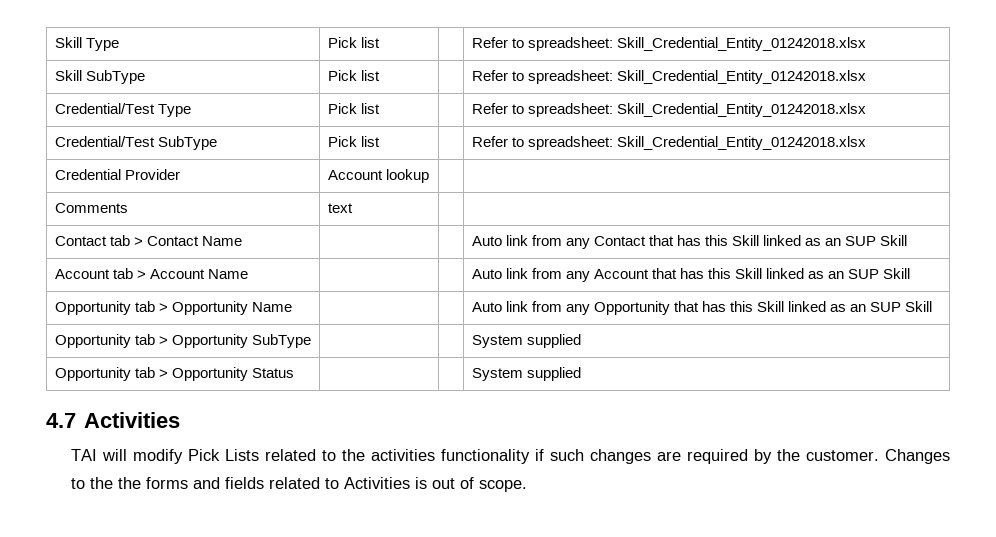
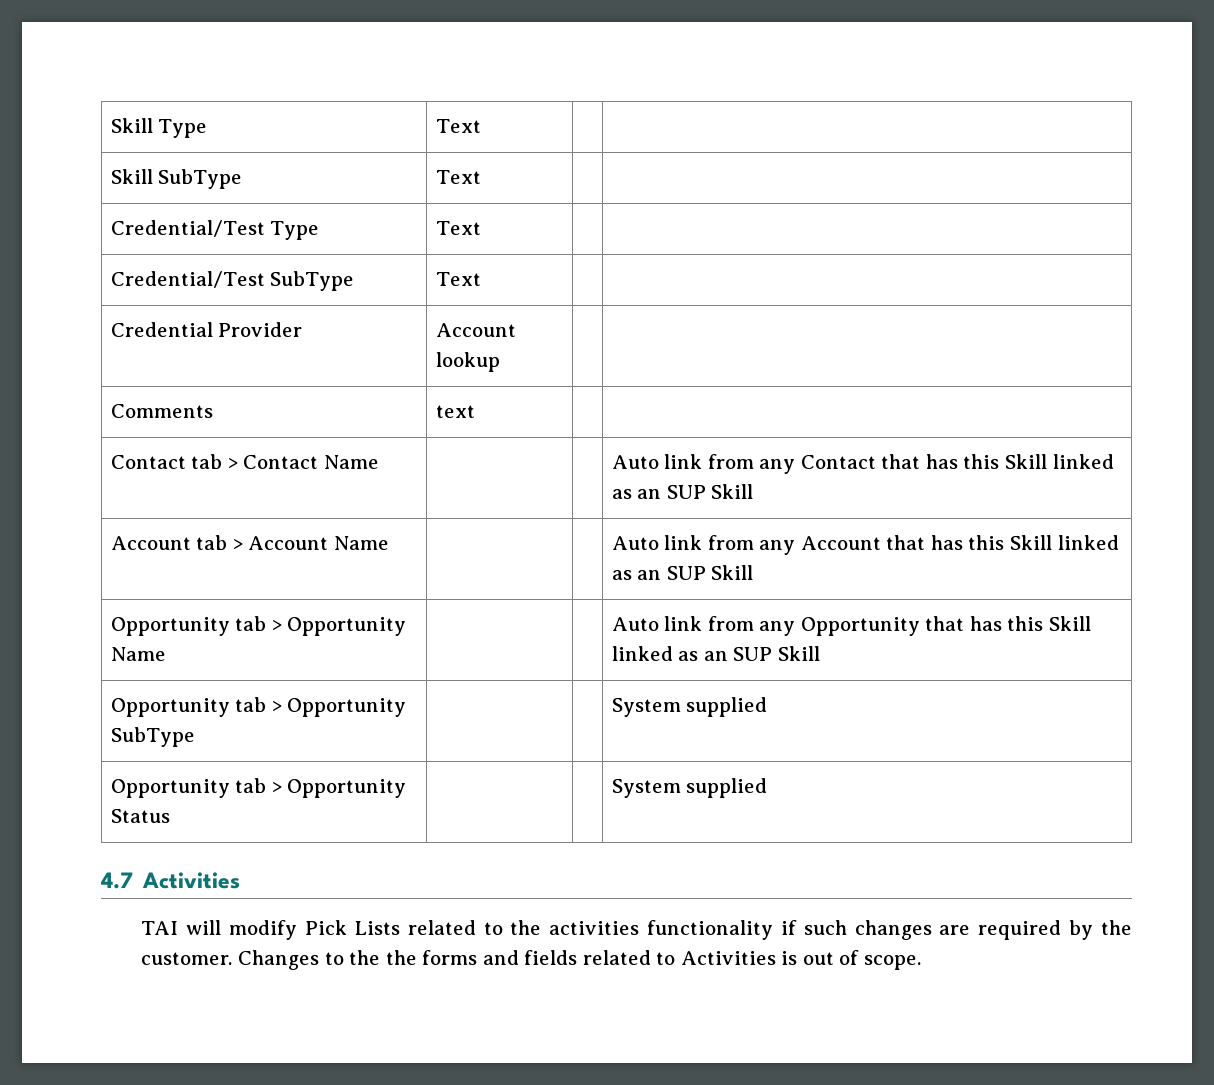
[327,37,380,48] [471,37,866,51] [54,70,145,84] [327,70,380,81] [471,70,866,84] [54,103,191,117] [327,103,380,114] [471,103,866,117] [54,136,217,150] [327,136,380,147] [471,136,866,150] Pick list | | Refer to spreadsheet: Skill_Credential_Entity_01242018.xlsx // Skill SubType | Pick list | | Refer to spreadsheet: Skill_Credential_Entity_01242018.xlsx // Credential/Test Type | Pick list | | Refer to spreadsheet: Skill_Credential_Entity_01242018.xlsx // Credential/Test SubType | Pick list | | Refer to spreadsheet: Skill_Credential_Entity_01242018.xlsx -> [435,119,481,133] [110,169,243,189] [435,170,481,184] [110,220,320,240] [435,221,481,235] [110,271,355,291] [435,272,481,286] Text | | // Skill SubType | Text | | // Credential/Test Type | Text | | // Credential/Test SubType | Text | |

